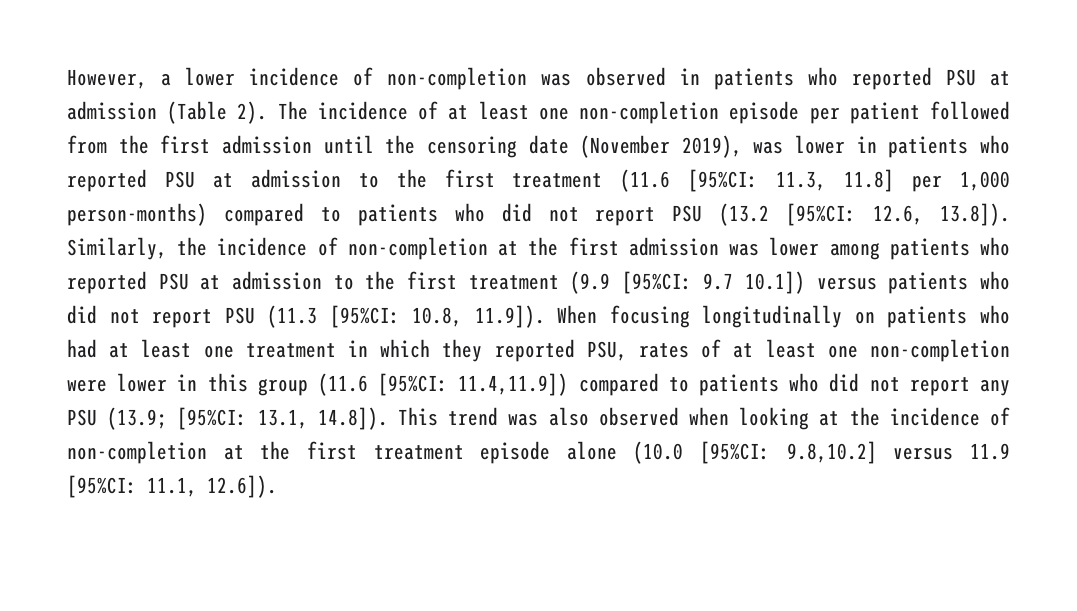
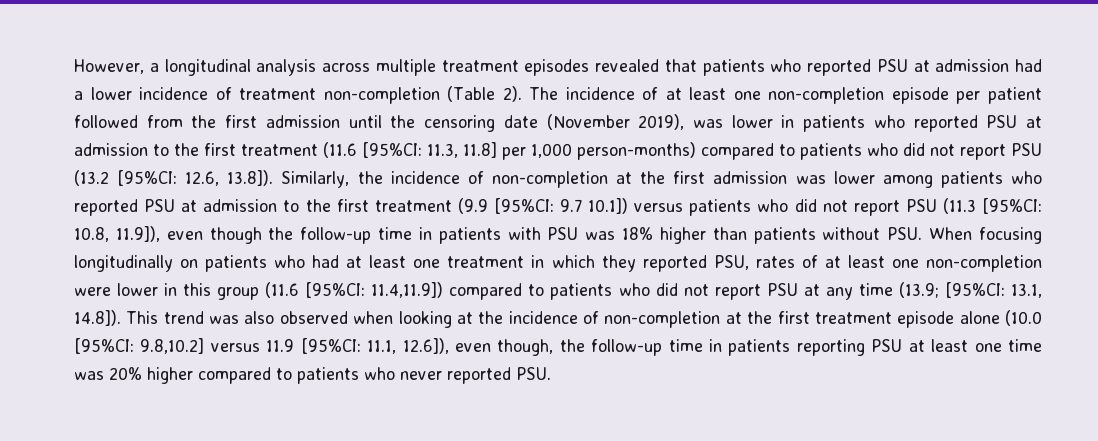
[185,67,1011,90] [67,101,157,120] lower incidence of non-completion was observed in patients who reported PSU at admission -> [164,59,1042,76] [74,87,440,104] longitudinal analysis across multiple treatment episodes revealed that patients who reported PSU at admission had a lower incidence of treatment non-completion
[474,305,545,328] 11.9]). -> [115,226,923,244] 11.9]), even though the follow-up time in patients with PSU was 18% higher than patients without PSU.
[980,379,1011,396] [67,409,97,426] any PSU -> [766,283,893,300] PSU at any time
[207,475,277,498] 12.6]). -> [402,338,1043,356] [74,367,551,384] 12.6]), even though, the follow-up time in patients reporting PSU at least one time was 20% higher compared to patients who never reported PSU.

